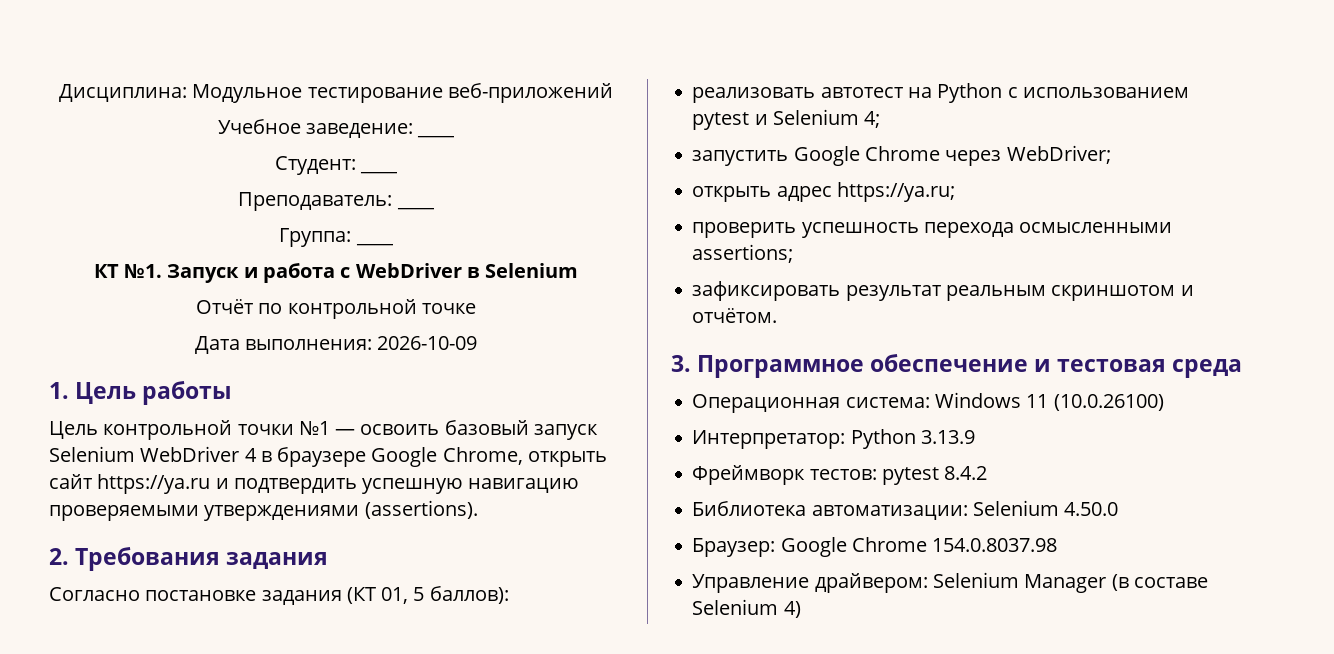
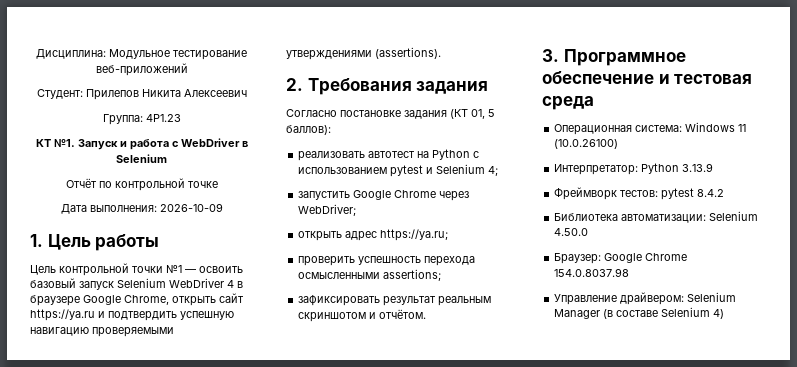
[217,119,455,138] [274,156,398,175] [238,192,434,211] Учебное заведение: ____ // Студент: ____ // Преподаватель: ____ -> [36,89,247,100] Студент: Прилепов Никита Алексеевич
[355,242,393,246] ____ -> [145,114,181,122] 4P1.23

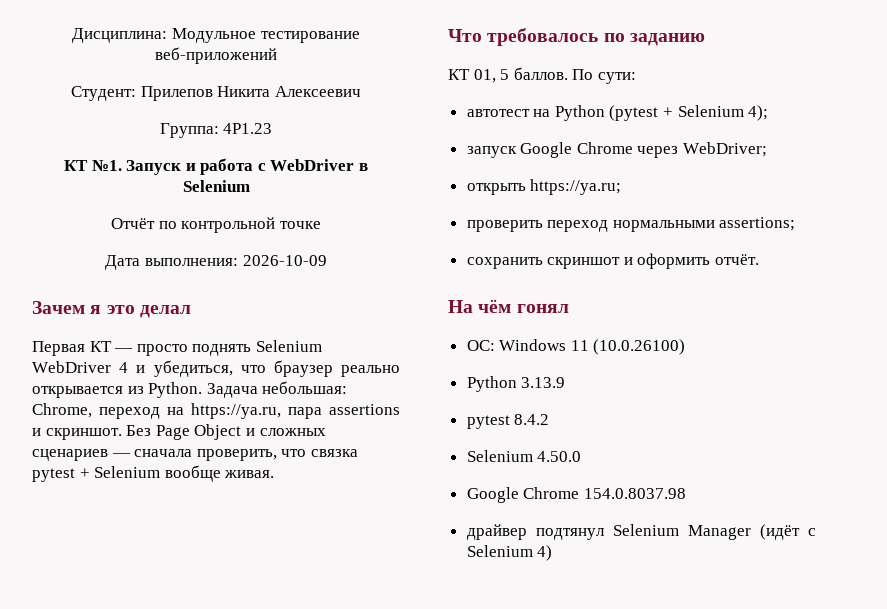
[30,234,160,251] [30,263,243,276] [30,278,243,290] [30,293,244,306] [30,309,234,321] [30,327,174,337] [286,47,441,60] [286,78,489,95] [286,109,495,119] [286,125,331,135] [298,149,480,161] [298,164,499,177] [298,191,351,200] 1. Цель работы // Цель контрольной точки №1 — освоить базовый запуск Selenium WebDriver 4 в браузере Google Chrome, открыть сайт https://ya.ru и подтвердить успешную навигацию проверяемыми утверждениями (assertions). // 2. Требования задания // Согласно постановке задания (КТ 01, 5 баллов): // реализовать автотест на Python с использованием pytest и Selenium 4; // запустить -> [32,301,191,318] [32,340,322,356] [32,360,400,377] [32,381,348,398] [32,403,400,419] [32,424,326,440] [32,449,358,461] [32,465,275,482] [448,28,705,46] [448,67,636,84] [466,105,769,121] [466,146,517,158] Зачем я это делал // Первая КТ — просто поднять Selenium WebDriver 4 и убедиться, что браузер реально открывается из Python. Задача небольшая: Chrome, переход на https://ya.ru, пара assertions и скриншот. Без Page Object и сложных сценариев — сначала проверить, что связка pytest + Selenium вообще живая. // Что требовалось по заданию // КТ 01, 5 баллов. По сути: // автотест на Python (pytest + Selenium 4); // запуск
[345,231,378,241] адрес -> (526, 189) none
[358,256,476,266] [298,269,442,281] [298,295,492,306] [298,309,427,322] [542,49,686,66] [542,71,753,84] [542,96,594,110] [554,124,683,135] успешность перехода осмысленными assertions; // зафиксировать результат реальным скриншотом и отчётом. // 3. Программное обеспечение и тестовая среда // Операционная система: -> [547,217,796,232] [466,253,760,269] [448,299,569,313] [466,340,495,351] переход нормальными assertions; // сохранить скриншот и оформить отчёт. // На чём гонял // ОС:
[554,164,639,175] Интерпретатор: -> (686, 347) none
[554,187,659,200] Фреймворк тестов: -> (566, 382) none
[554,213,707,223] Библиотека автоматизации: -> (550, 419) none
[554,253,602,264] Браузер: -> (582, 456) none
[554,292,737,305] [554,309,659,319] Управление драйвером: Selenium Manager (в составе -> [466,524,816,540] драйвер подтянул Selenium Manager (идёт с

